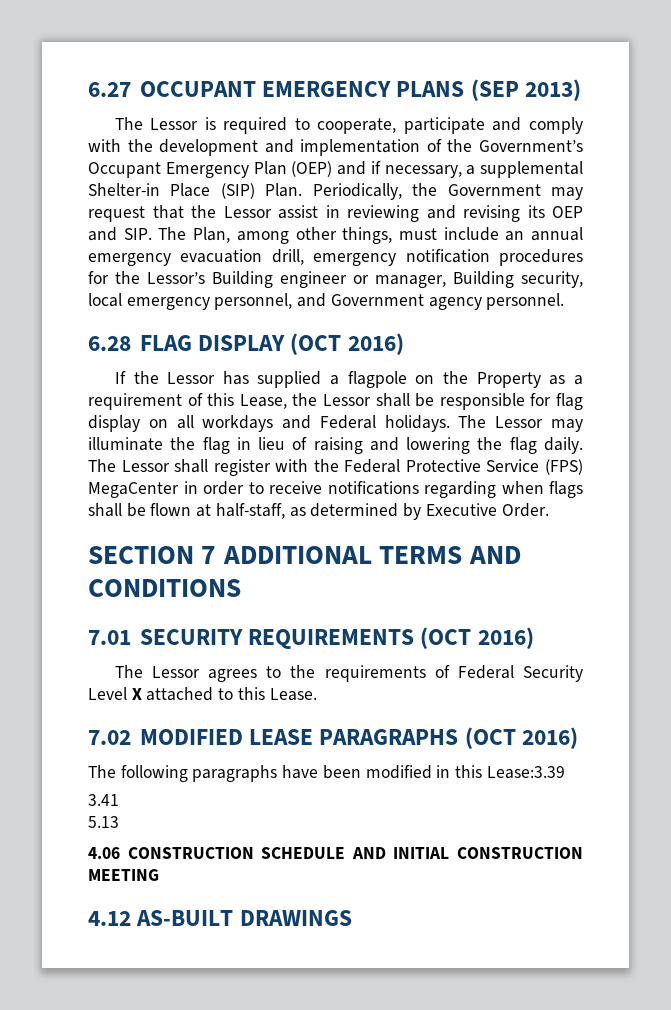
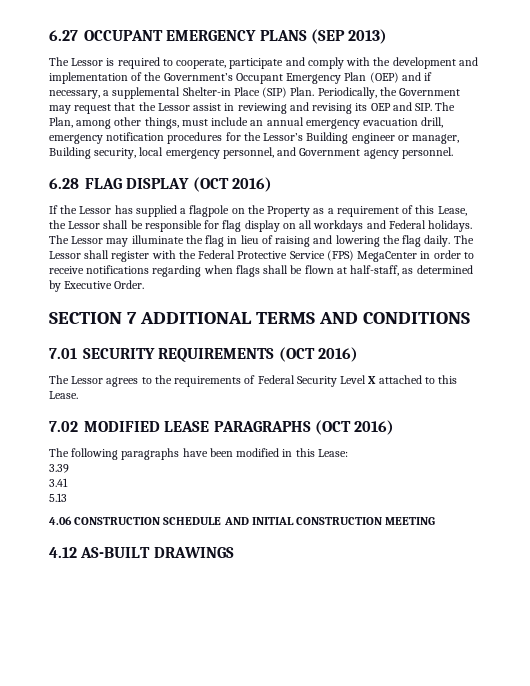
[486,766,565,779] Lease:3.39 -> [317,449,348,457] [49,464,69,473] Lease: // 3.39

